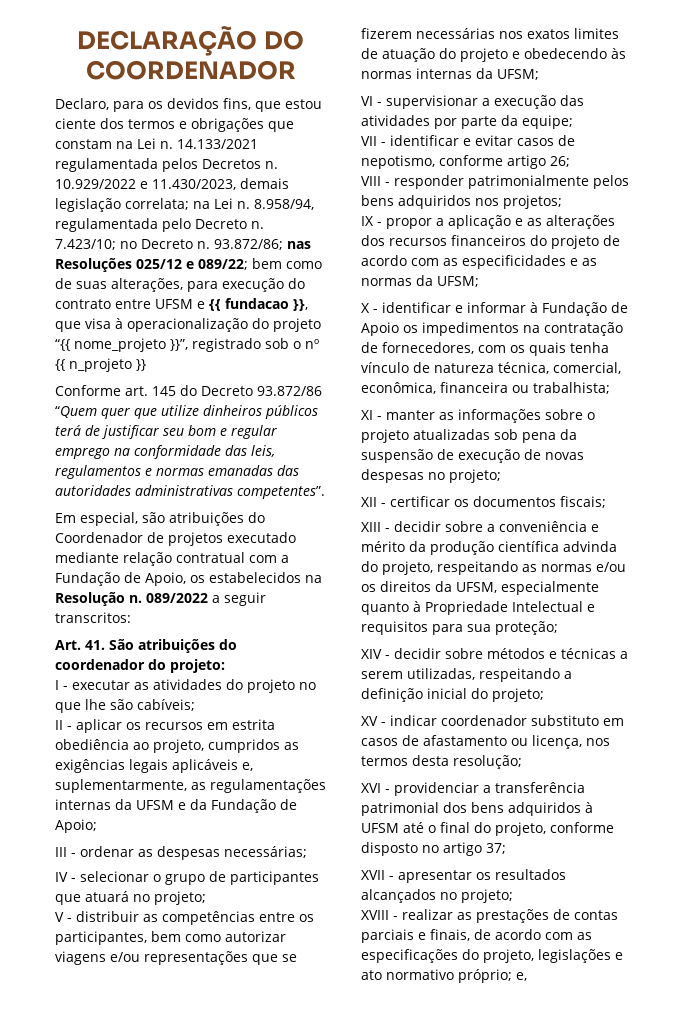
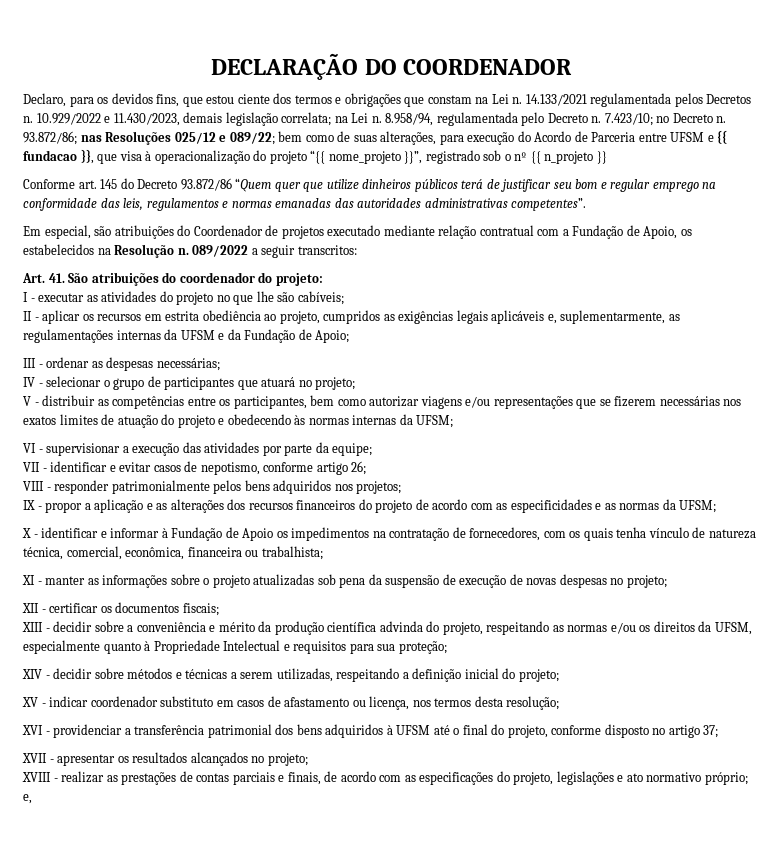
[55,299,111,309] contrato -> [534,131,636,142] Acordo de Parceria

